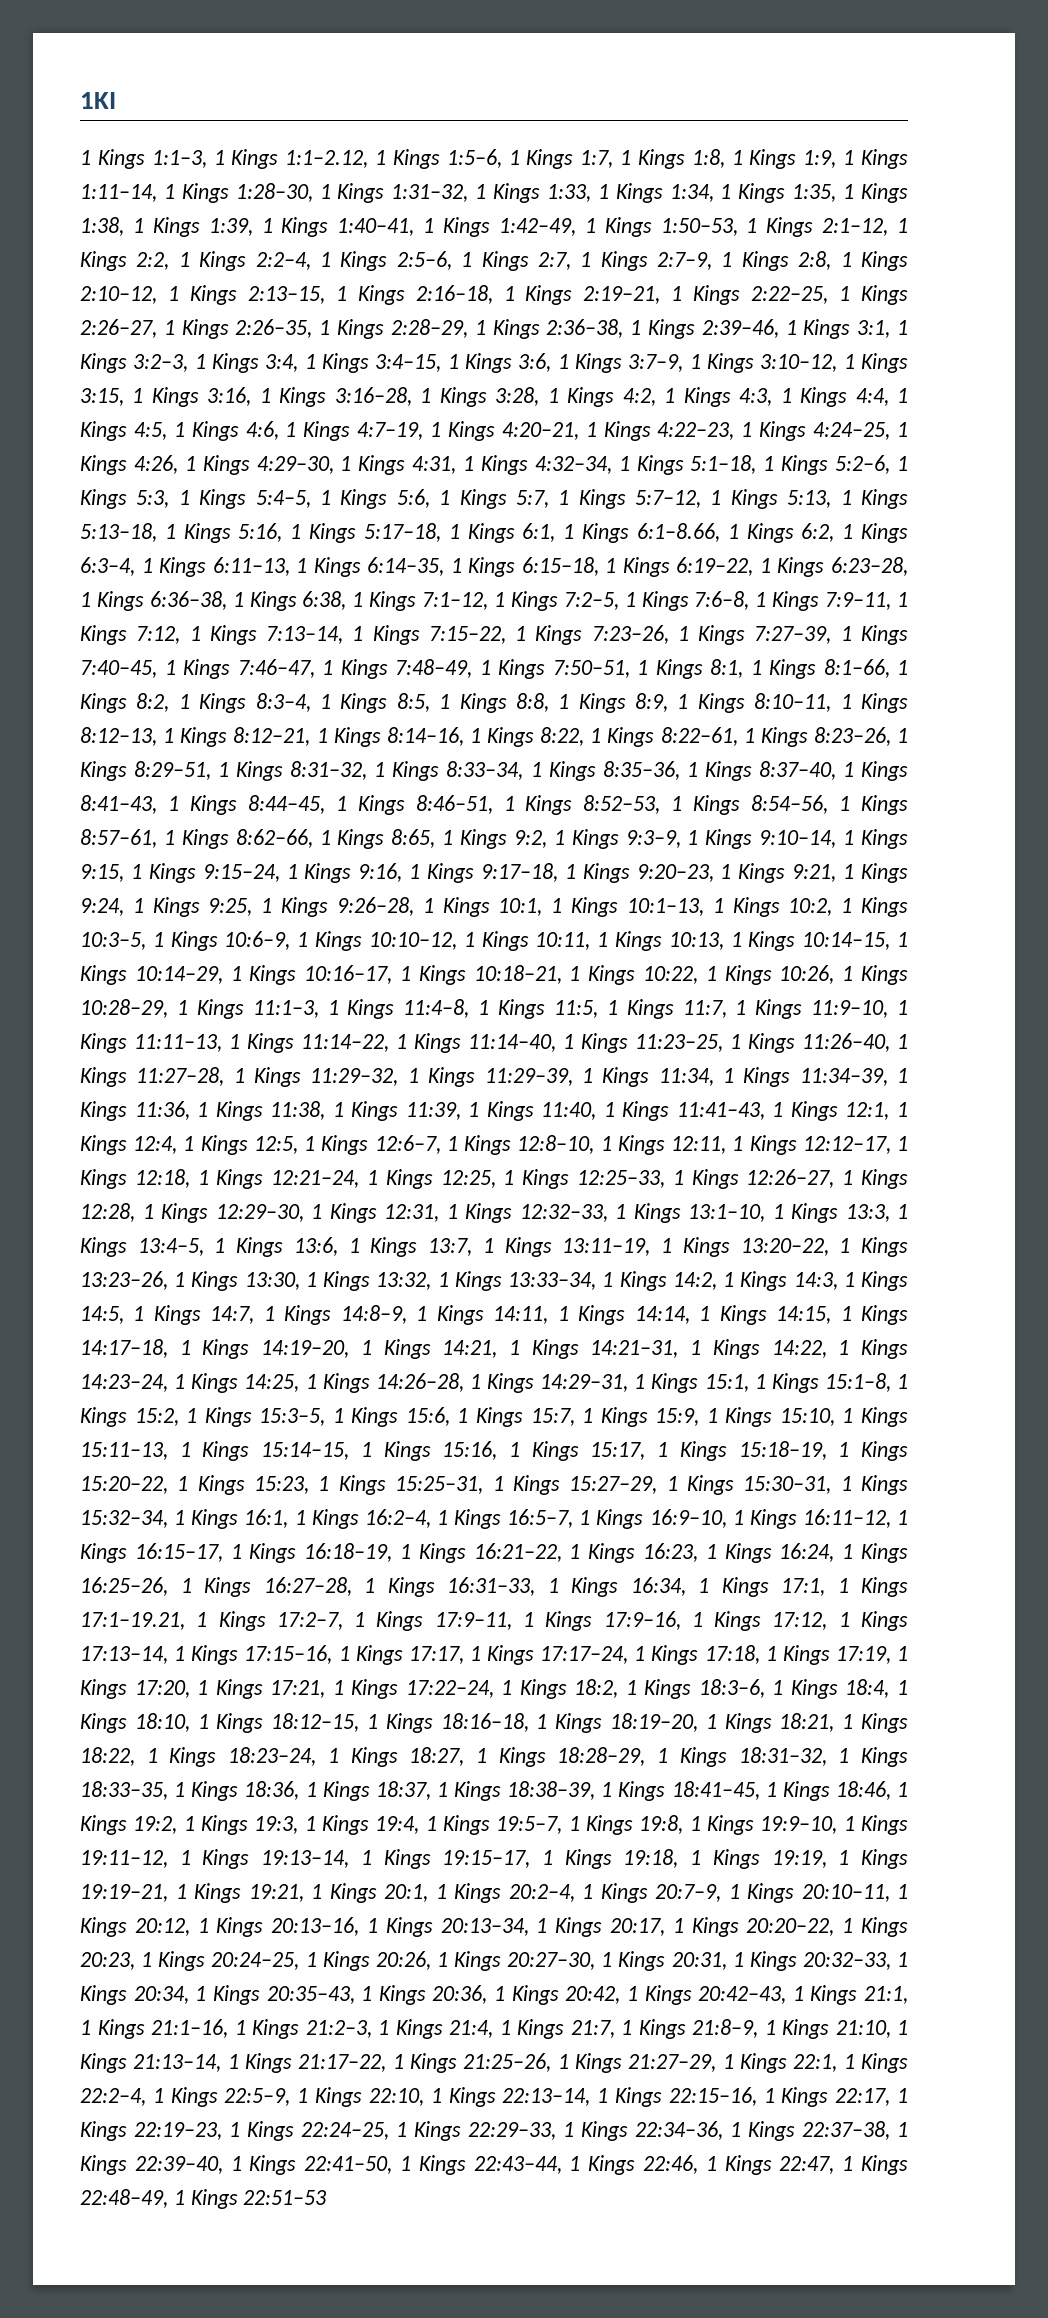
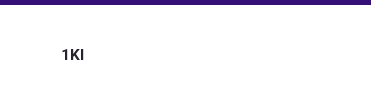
[80,149,909,169] [80,183,908,203] [80,217,908,237] [80,251,909,271] [80,285,909,305] [80,319,908,339] [80,353,909,373] [80,387,909,407] [80,421,908,441] [80,455,908,475] [80,489,909,509] [80,523,909,543] [80,557,908,577] [80,591,909,611] [80,625,908,645] [80,659,908,679] [80,693,909,713] [80,727,908,747] [80,761,909,781] [80,795,909,815] [80,829,908,849] [80,863,908,883] [80,897,909,917] [80,931,908,951] [80,965,908,985] [80,999,908,1019] [80,1033,908,1053] [80,1067,909,1087] [80,1101,908,1121] [80,1135,909,1155] [80,1169,908,1189] [80,1203,908,1223] [80,1237,909,1257] [80,1271,909,1291] [80,1305,909,1325] [80,1339,908,1359] [80,1373,908,1393] [80,1407,908,1427] [80,1441,908,1461] [80,1475,908,1495] [80,1509,908,1529] [80,1543,908,1563] [80,1577,908,1597] [80,1611,909,1631] [80,1645,908,1665] [80,1679,908,1699] [80,1713,908,1733] [80,1747,908,1767] [80,1781,908,1801] [80,1815,909,1835] [80,1849,908,1869] [80,1883,908,1903] [80,1917,908,1937] [80,1951,908,1971] [80,1985,908,2005] [80,2019,908,2039] [80,2053,909,2073] [80,2087,908,2107] [80,2121,908,2141] [80,2155,908,2175] [80,2189,327,2209] // 1 Kings 1:1–3, 1 Kings 1:1–2.12, 1 Kings 1:5–6, 1 Kings 1:7, 1 Kings 1:8, 1 Kings 1:9, 1 Kings 1:11–14, 1 Kings 1:28–30, 1 Kings 1:31–32, 1 Kings 1:33, 1 Kings 1:34, 1 Kings 1:35, 1 Kings 1:38, 1 Kings 1:39, 1 Kings 1:40–41, 1 Kings 1:42–49, 1 Kings 1:50–53, 1 Kings 2:1–12, 1 Kings 2:2, 1 Kings 2:2–4, 1 Kings 2:5–6, 1 Kings 2:7, 1 Kings 2:7–9, 1 Kings 2:8, 1 Kings 2:10–12, 1 Kings 2:13–15, 1 Kings 2:16–18, 1 Kings 2:19–21, 1 Kings 2:22–25, 1 Kings 2:26–27, 1 Kings 2:26–35, 1 Kings 2:28–29, 1 Kings 2:36–38, 1 Kings 2:39–46, 1 Kings 3:1, 1 Kings 3:2–3, 1 Kings 3:4, 1 Kings 3:4–15, 1 Kings 3:6, 1 Kings 3:7–9, 1 Kings 3:10–12, 1 Kings 3:15, 1 Kings 3:16, 1 Kings 3:16–28, 1 Kings 3:28, 1 Kings 4:2, 1 Kings 4:3, 1 Kings 4:4, 1 Kings 4:5, 1 Kings 4:6, 1 Kings 4:7–19, 1 Kings 4:20–21, 1 Kings 4:22–23, 1 Kings 4:24–25, 1 Kings 4:26, 1 Kings 4:29–30, 1 Kings 4:31, 1 Kings 4:32–34, 1 Kings 5:1–18, 1 Kings 5:2–6, 1 Kings 5:3, 1 Kings 5:4–5, 1 Kings 5:6, 1 Kings 5:7, 1 Kings 5:7–12, 1 Kings 5:13, 1 Kings 5:13–18, 1 Kings 5:16, 1 Kings 5:17–18, 1 Kings 6:1, 1 Kings 6:1–8.66, 1 Kings 6:2, 1 Kings 6:3–4, 1 Kings 6:11–13, 1 Kings 6:14–35, 1 Kings 6:15–18, 1 Kings 6:19–22, 1 Kings 6:23–28, 1 Kings 6:36–38, 1 Kings 6:38, 1 Kings 7:1–12, 1 Kings 7:2–5, 1 Kings 7:6–8, 1 Kings 7:9–11, 1 Kings 7:12, 1 Kings 7:13–14, 1 Kings 7:15–22, 1 Kings 7:23–26, 1 Kings 7:27–39, 1 Kings 7:40–45, 1 Kings 7:46–47, 1 Kings 7:48–49, 1 Kings 7:50–51, 1 Kings 8:1, 1 Kings 8:1–66, 1 Kings 8:2, 1 Kings 8:3–4, 1 Kings 8:5, 1 Kings 8:8, 1 Kings 8:9, 1 Kings 8:10–11, 1 Kings 8:12–13, 1 Kings 8:12–21, 1 Kings 8:14–16, 1 Kings 8:22, 1 Kings 8:22–61, 1 Kings 8:23–26, 1 Kings 8:29–51, 1 Kings 8:31–32, 1 Kings 8:33–34, 1 Kings 8:35–36, 1 Kings 8:37–40, 1 Kings 8:41–43, 1 Kings 8:44–45, 1 Kings 8:46–51, 1 Kings 8:52–53, 1 Kings 8:54–56, 1 Kings 8:57–61, 1 Kings 8:62–66, 1 Kings 8:65, 1 Kings 9:2, 1 Kings 9:3–9, 1 Kings 9:10–14, 1 Kings 9:15, 1 Kings 9:15–24, 1 Kings 9:16, 1 Kings 9:17–18, 1 Kings 9:20–23, 1 Kings 9:21, 1 Kings 9:24, 1 Kings 9:25, 1 Kings 9:26–28, 1 Kings 10:1, 1 Kings 10:1–13, 1 Kings 10:2, 1 Kings 10:3–5, 1 Kings 10:6–9, 1 Kings 10:10–12, 1 Kings 10:11, 1 Kings 10:13, 1 Kings 10:14–15, 1 Kings 10:14–29, 1 Kings 10:16–17, 1 Kings 10:18–21, 1 Kings 10:22, 1 Kings 10:26, 1 Kings 10:28–29, 1 Kings 11:1–3, 1 Kings 11:4–8, 1 Kings 11:5, 1 Kings 11:7, 1 Kings 11:9–10, 1 Kings 11:11–13, 1 Kings 11:14–22, 1 Kings 11:14–40, 1 Kings 11:23–25, 1 Kings 11:26–40, 1 Kings 11:27–28, 1 Kings 11:29–32, 1 Kings 11:29–39, 1 Kings 11:34, 1 Kings 11:34–39, 1 Kings 11:36, 1 Kings 11:38, 1 Kings 11:39, 1 Kings 11:40, 1 Kings 11:41–43, 1 Kings 12:1, 1 Kings 12:4, 1 Kings 12:5, 1 Kings 12:6–7, 1 Kings 12:8–10, 1 Kings 12:11, 1 Kings 12:12–17, 1 Kings 12:18, 1 Kings 12:21–24, 1 Kings 12:25, 1 Kings 12:25–33, 1 Kings 12:26–27, 1 Kings 12:28, 1 Kings 12:29–30, 1 Kings 12:31, 1 Kings 12:32–33, 1 Kings 13:1–10, 1 Kings 13:3, 1 Kings 13:4–5, 1 Kings 13:6, 1 Kings 13:7, 1 Kings 13:11–19, 1 Kings 13:20–22, 1 Kings 13:23–26, 1 Kings 13:30, 1 Kings 13:32, 1 Kings 13:33–34, 1 Kings 14:2, 1 Kings 14:3, 1 Kings 14:5, 1 Kings 14:7, 1 Kings 14:8–9, 1 Kings 14:11, 1 Kings 14:14, 1 Kings 14:15, 1 Kings 14:17–18, 1 Kings 14:19–20, 1 Kings 14:21, 1 Kings 14:21–31, 1 Kings 14:22, 1 Kings 14:23–24, 1 Kings 14:25, 1 Kings 14:26–28, 1 Kings 14:29–31, 1 Kings 15:1, 1 Kings 15:1–8, 1 Kings 15:2, 1 Kings 15:3–5, 1 Kings 15:6, 1 Kings 15:7, 1 Kings 15:9, 1 Kings 15:10, 1 Kings 15:11–13, 1 Kings 15:14–15, 1 Kings 15:16, 1 Kings 15:17, 1 Kings 15:18–19, 1 Kings 15:20–22, 1 Kings 15:23, 1 Kings 15:25–31, 1 Kings 15:27–29, 1 Kings 15:30–31, 1 Kings 15:32–34, 1 Kings 16:1, 1 Kings 16:2–4, 1 Kings 16:5–7, 1 Kings 16:9–10, 1 Kings 16:11–12, 1 Kings 16:15–17, 1 Kings 16:18–19, 1 Kings 16:21–22, 1 Kings 16:23, 1 Kings 16:24, 1 Kings 16:25–26, 1 Kings 16:27–28, 1 Kings 16:31–33, 1 Kings 16:34, 1 Kings 17:1, 1 Kings 17:1–19.21, 1 Kings 17:2–7, 1 Kings 17:9–11, 1 Kings 17:9–16, 1 Kings 17:12, 1 Kings 17:13–14, 1 Kings 17:15–16, 1 Kings 17:17, 1 Kings 17:17–24, 1 Kings 17:18, 1 Kings 17:19, 1 Kings 17:20, 1 Kings 17:21, 1 Kings 17:22–24, 1 Kings 18:2, 1 Kings 18:3–6, 1 Kings 18:4, 1 Kings 18:10, 1 Kings 18:12–15, 1 Kings 18:16–18, 1 Kings 18:19–20, 1 Kings 18:21, 1 Kings 18:22, 1 Kings 18:23–24, 1 Kings 18:27, 1 Kings 18:28–29, 1 Kings 18:31–32, 1 Kings 18:33–35, 1 Kings 18:36, 1 Kings 18:37, 1 Kings 18:38–39, 1 Kings 18:41–45, 1 Kings 18:46, 1 Kings 19:2, 1 Kings 19:3, 1 Kings 19:4, 1 Kings 19:5–7, 1 Kings 19:8, 1 Kings 19:9–10, 1 Kings 19:11–12, 1 Kings 19:13–14, 1 Kings 19:15–17, 1 Kings 19:18, 1 Kings 19:19, 1 Kings 19:19–21, 1 Kings 19:21, 1 Kings 20:1, 1 Kings 20:2–4, 1 Kings 20:7–9, 1 Kings 20:10–11, 1 Kings 20:12, 1 Kings 20:13–16, 1 Kings 20:13–34, 1 Kings 20:17, 1 Kings 20:20–22, 1 Kings 20:23, 1 Kings 20:24–25, 1 Kings 20:26, 1 Kings 20:27–30, 1 Kings 20:31, 1 Kings 20:32–33, 1 Kings 20:34, 1 Kings 20:35–43, 1 Kings 20:36, 1 Kings 20:42, 1 Kings 20:42–43, 1 Kings 21:1, 1 Kings 21:1–16, 1 Kings 21:2–3, 1 Kings 21:4, 1 Kings 21:7, 1 Kings 21:8–9, 1 Kings 21:10, 1 Kings 21:13–14, 1 Kings 21:17–22, 1 Kings 21:25–26, 1 Kings 21:27–29, 1 Kings 22:1, 1 Kings 22:2–4, 1 Kings 22:5–9, 1 Kings 22:10, 1 Kings 22:13–14, 1 Kings 22:15–16, 1 Kings 22:17, 1 Kings 22:19–23, 1 Kings 22:24–25, 1 Kings 22:29–33, 1 Kings 22:34–36, 1 Kings 22:37–38, 1 Kings 22:39–40, 1 Kings 22:41–50, 1 Kings 22:43–44, 1 Kings 22:46, 1 Kings 22:47, 1 Kings 22:48–49, 1 Kings 22:51–53 -> (84, 54) none

